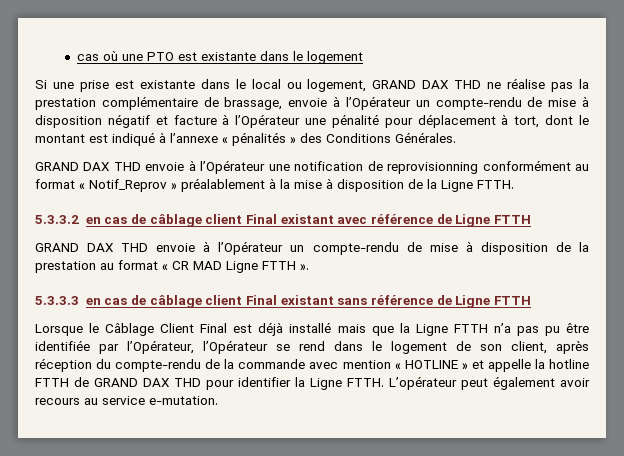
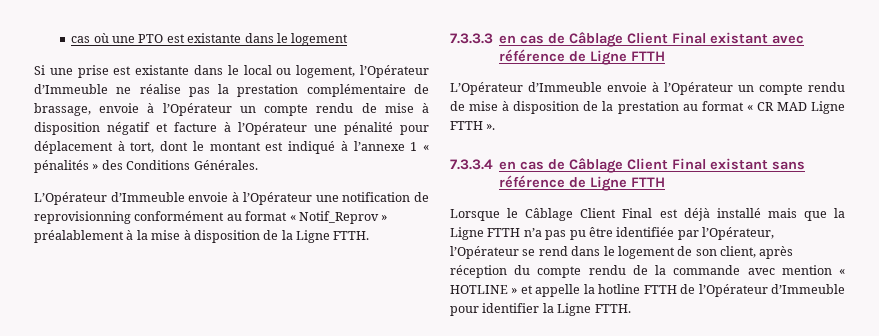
[372,80,482,89] GRAND DAX THD -> [360,65,430,78] [34,84,108,94] l’Opérateur d’Immeuble
[435,97,522,110] compte-rendu -> [264,103,354,116] compte rendu
(218, 138) none -> [410,142,418,151] 1
[35,162,141,171] GRAND DAX THD -> [34,192,185,205] L’Opérateur d’Immeuble
[35,214,243,227] 5.3.3.2 en cas de câblage client -> [450,32,669,47] 7.3.3.3 en cas de Câblage Client
[35,241,399,255] GRAND DAX THD envoie à l’Opérateur un compte-rendu -> [450,82,845,95] L’Opérateur d’Immeuble envoie à l’Opérateur un compte rendu
[35,295,243,308] 5.3.3.3 en cas de câblage client -> [450,158,669,173] 7.3.3.4 en cas de Câblage Client
[115,359,202,372] compte-rendu -> [537,265,626,278] compte rendu
[94,378,201,387] GRAND DAX THD -> [698,284,845,297] l’Opérateur d’Immeuble
[389,376,590,390] [35,396,218,405] L’opérateur peut également avoir recours au service e-mutation. -> (631, 308) none

